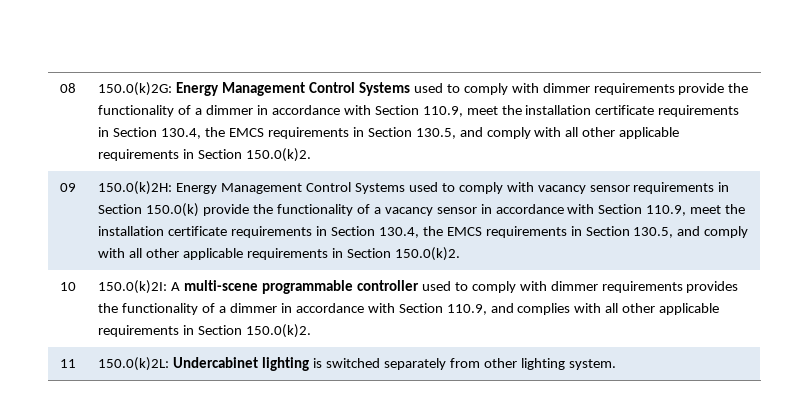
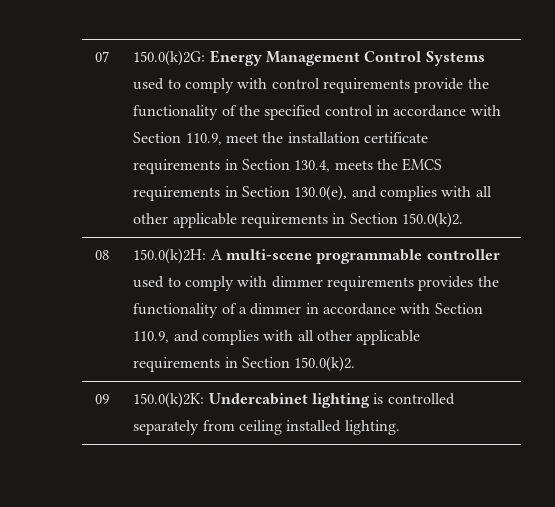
[60,83,76,93] 08 -> [95,51,109,62] 07
[542,83,590,93] dimmer -> [271,78,320,89] control
[195,105,254,115] a dimmer -> [238,105,373,120] the specified control
[205,127,680,139] [98,148,312,162] [60,183,76,192] the EMCS requirements in Section 130.5, and comply with all other applicable requirements in Section 150.0(k)2. // 09 -> [334,158,443,171] [133,185,492,201] [133,212,463,228] [95,250,109,260] meets the EMCS requirements in Section 130.0(e), and complies with all other applicable requirements in Section 150.0(k)2. // 08
[176,182,730,194] [98,203,746,217] [98,226,749,238] [98,247,460,261] [60,282,76,291] [98,280,168,294] Energy Management Control Systems used to comply with vacancy sensor requirements in Section 150.0(k) provide the functionality of a vacancy sensor in accordance with Section 110.9, meet the installation certificate requirements in Section 130.4, the EMCS requirements in Section 130.5, and comply with all other applicable requirements in Section 150.0(k)2. // 10 | 150.0(k)2I: -> (207, 256) none
[60,359,76,368] [98,357,170,371] 11 | 150.0(k)2L: -> [95,394,109,404] [133,392,205,408] 09 | 150.0(k)2K:
[326,358,381,368] switched -> [387,393,455,405] controlled
[483,358,616,370] other lighting system. -> [238,420,400,435] ceiling installed lighting.

